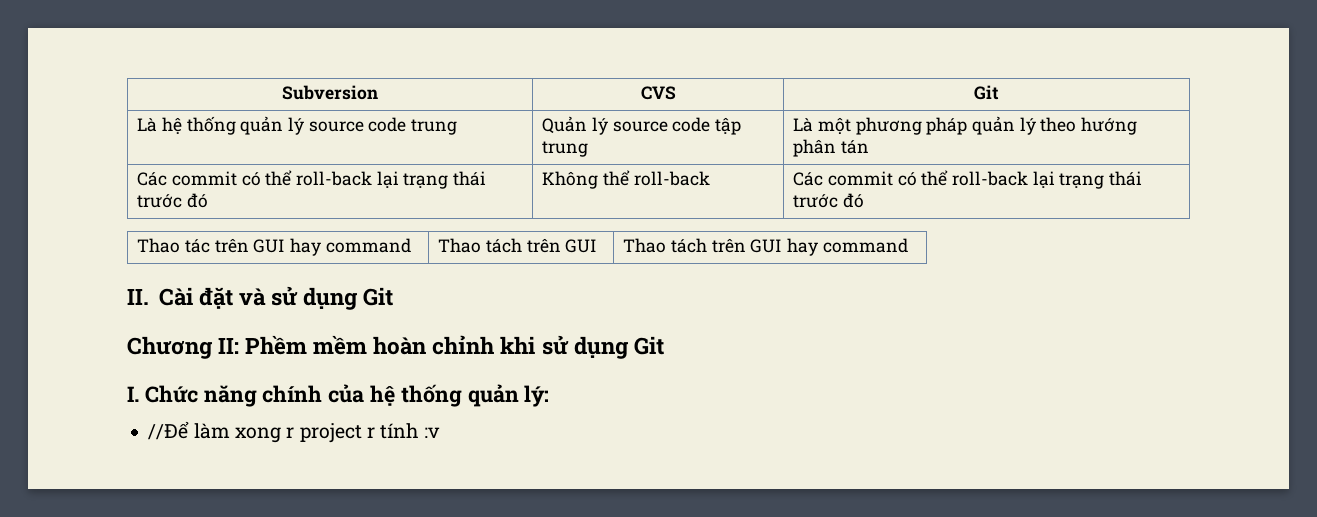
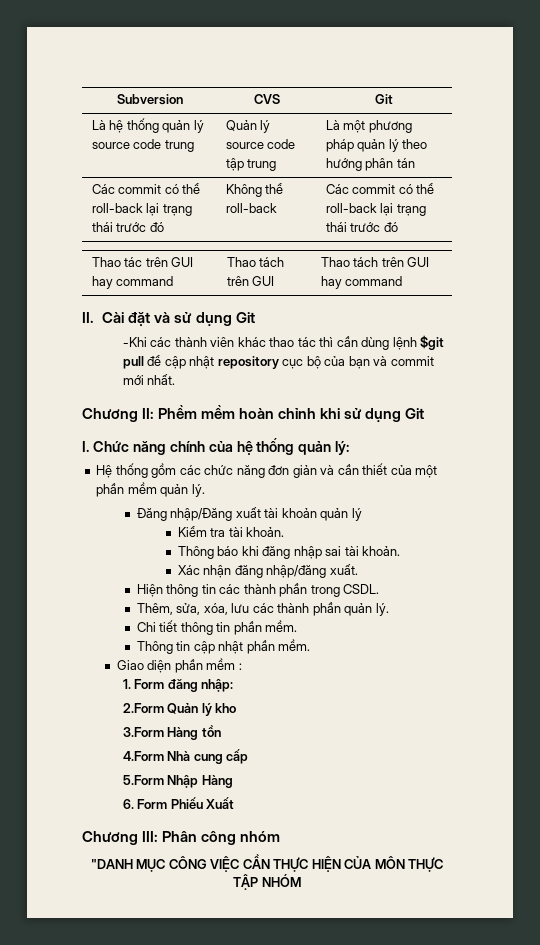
(394, 296) none -> [122,335,445,350] [122,355,434,369] [122,374,176,385] // -Khi các thành viên khác thao tác thì cần dùng lệnh $git pull để cập nhật repository cục bộ của bạn và commit mới nhất.
[148,421,441,443] //Để làm xong r project r tính :v -> [96,463,438,478] [96,482,205,497] [136,507,362,521] [177,526,285,537] [177,546,401,559] [177,564,358,578] [136,583,380,597] [136,602,389,616] [136,620,298,635] [136,639,311,654] [116,658,242,673] [122,679,234,692] [122,703,237,716] [122,725,221,740] [122,749,249,764] [122,775,233,788] [122,797,235,809] [82,831,281,845] [90,854,444,872] [233,874,301,890] Hệ thống gồm các chức năng đơn giản và cần thiết của một phần mềm quản lý. // Đăng nhập/Đăng xuất tài khoản quản lý // Kiểm tra tài khoản. // Thông báo khi đăng nhập sai tài khoản. // Xác nhận đăng nhập/đăng xuất. // Hiện thông tin các thành phần trong CSDL. // Thêm, sửa, xóa, lưu các thành phần quản lý. // Chi tiết thông tin phần mềm. // Thông tin cập nhật phần mềm. // Giao diện phần mềm : // 1. Form đăng nhập: // 2.Form Quản lý kho // 3.Form Hàng tồn // 4.Form Nhà cung cấp // 5.Form Nhập Hàng // 6. Form Phiếu Xuất // Chương III: Phân công nhóm // "DANH MỤC CÔNG VIỆC CẦN THỰC HIỆN CỦA MÔN THỰC TẬP NHÓM

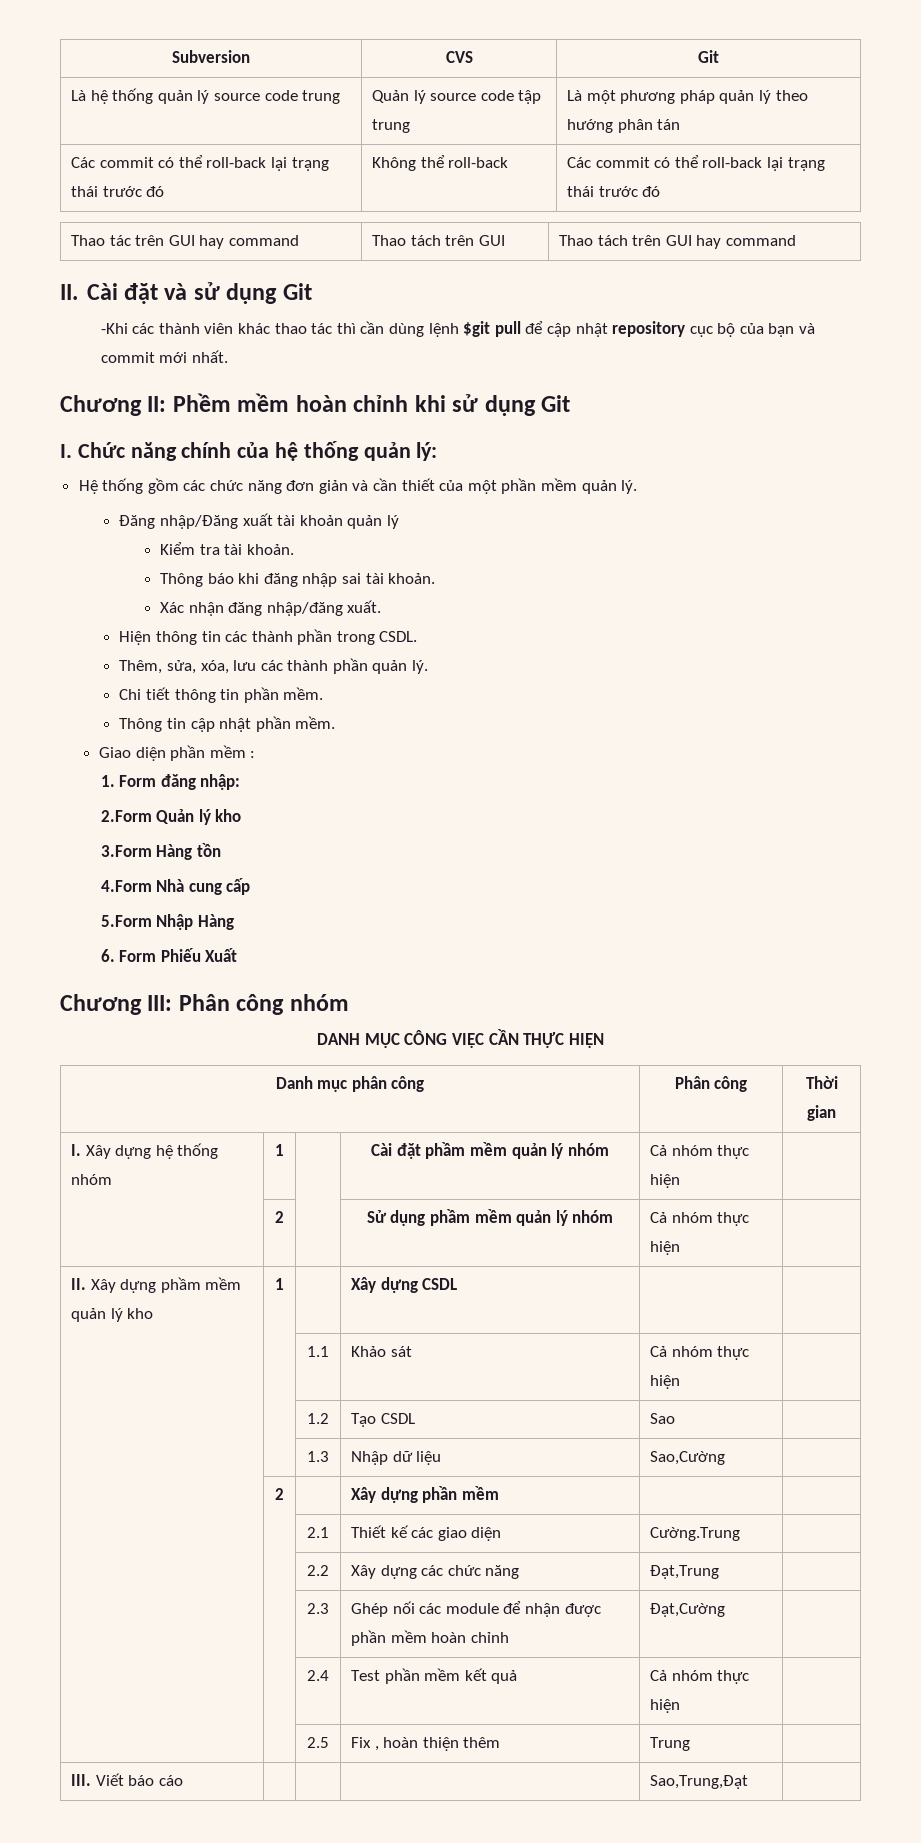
[90,859,133,869] "DANH -> [317,1033,361,1045] DANH
[344,856,444,872] [233,874,301,890] CỦA MÔN THỰC TẬP NHÓM -> [275,1076,425,1092] [674,1076,748,1092] [805,1076,838,1089] [807,1105,836,1121] [70,1143,219,1159] [70,1174,112,1185] [275,1144,284,1156] [371,1142,609,1159] [649,1145,750,1159] [649,1174,680,1188] [275,1211,284,1223] [366,1209,614,1226] [649,1212,750,1226] [649,1241,680,1255] [70,1277,242,1293] [70,1308,154,1322] [275,1278,284,1290] [350,1277,458,1293] [307,1346,329,1357] [350,1346,412,1357] [649,1346,750,1360] [649,1375,680,1389] [307,1413,329,1424] [350,1413,415,1427] [649,1413,675,1424] [307,1451,329,1462] [350,1451,442,1465] [649,1451,725,1465] [275,1488,284,1500] [350,1486,499,1503] [307,1527,329,1538] [350,1525,502,1541] [649,1527,740,1541] [307,1565,329,1576] [350,1565,520,1579] [649,1565,719,1579] [307,1603,329,1614] [350,1601,601,1617] [350,1630,509,1646] [649,1603,725,1617] [307,1670,329,1681] [350,1668,518,1684] [649,1670,750,1684] [649,1699,680,1713] [307,1737,329,1748] [350,1737,501,1751] [649,1737,690,1751] [70,1773,183,1786] [649,1775,748,1789] // Danh mục phân công | Phân công | Thời gian // I. Xây dựng hệ thống nhóm | 1 | | Cài đặt phầm mềm quản lý nhóm | Cả nhóm thực hiện | // | 2 | | Sử dụng phầm mềm quản lý nhóm | Cả nhóm thực hiện | // II. Xây dựng phầm mềm quản lý kho | 1 | | Xây dựng CSDL | | // | | 1.1 | Khảo sát | Cả nhóm thực hiện | // | | 1.2 | Tạo CSDL | Sao | // | | 1.3 | Nhập dữ liệu | Sao,Cường | // | 2 | | Xây dựng phần mềm | | // | | 2.1 | Thiết kế các giao diện | Cường.Trung | // | | 2.2 | Xây dựng các chức năng | Đạt,Trung | // | | 2.3 | Ghép nối các module để nhận được phần mềm hoàn chỉnh | Đạt,Cường | // | | 2.4 | Test phần mềm kết quả | Cả nhóm thực hiện | // | | 2.5 | Fix , hoàn thiện thêm | Trung | // III. Viết báo cáo | | | | Sao,Trung,Đạt |

